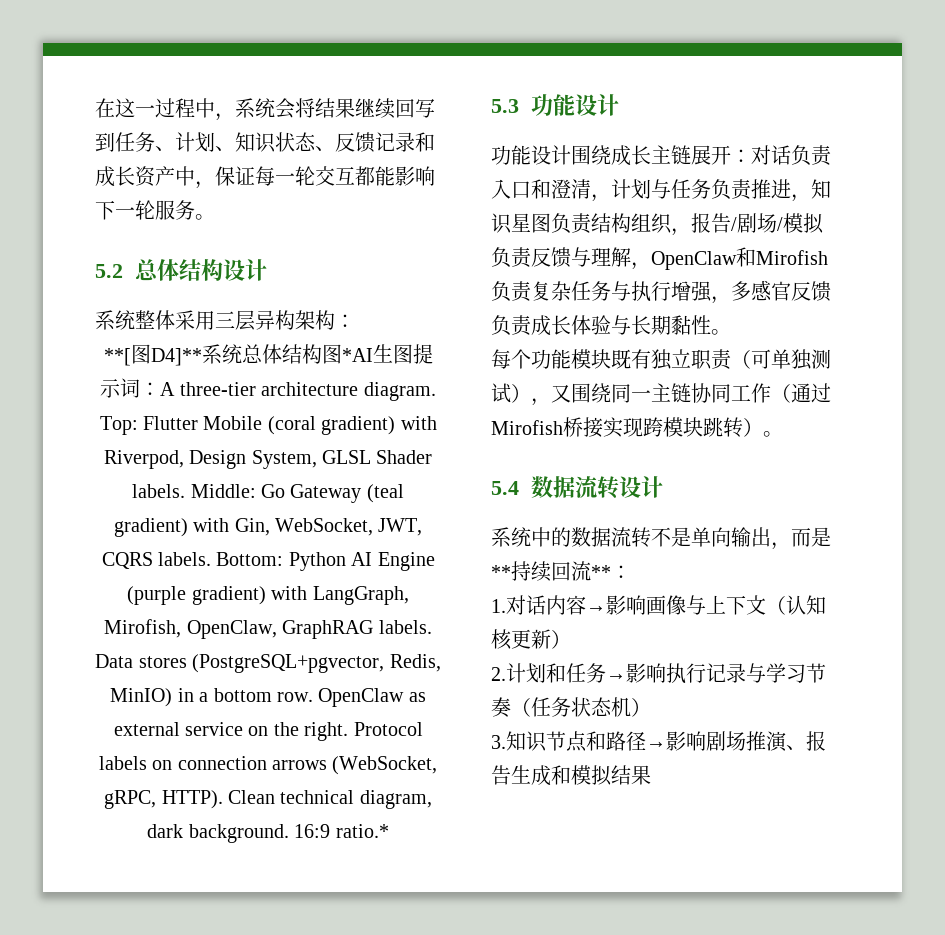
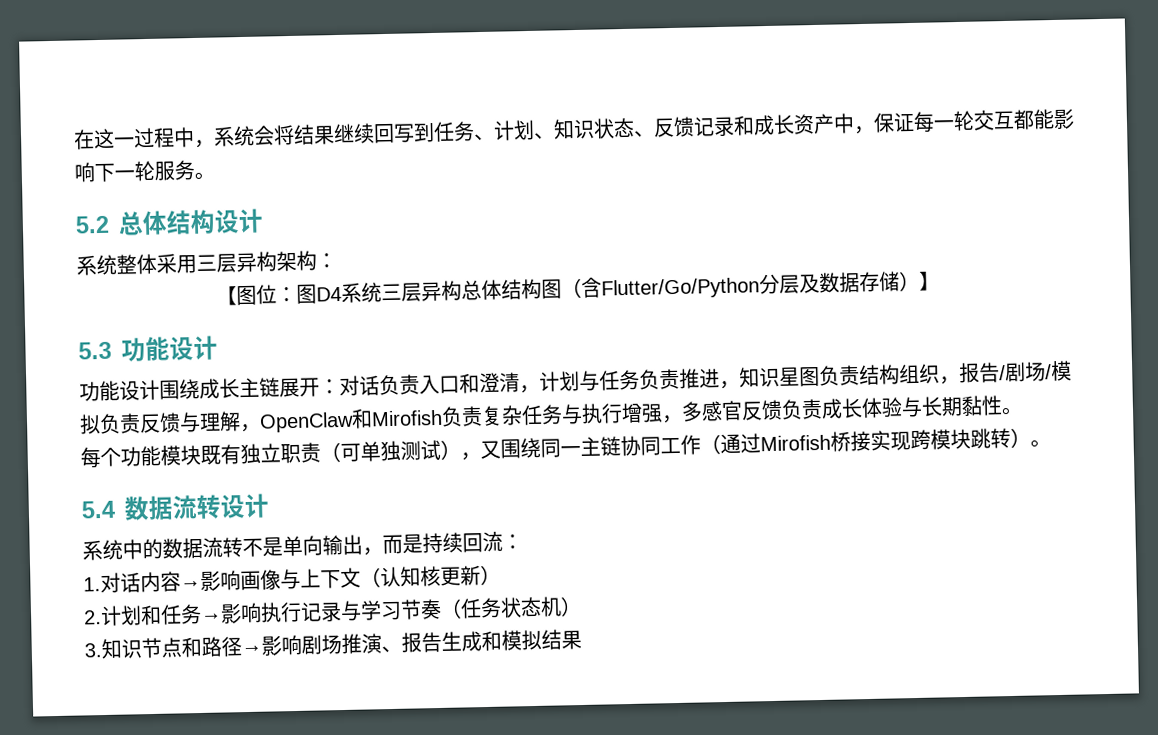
[103,344,433,366] [100,378,436,401] [99,416,437,435] [103,450,433,469] [132,484,404,503] [113,518,423,537] [101,552,435,571] [127,586,409,605] [104,619,432,639] [95,654,441,673] [110,688,426,707] [113,722,423,741] [98,756,438,775] [104,790,432,809] [147,824,389,843] **[图D4]**系统总体结构图*AI生图提示词：A three-tier architecture diagram. Top: Flutter Mobile (coral gradient) with Riverpod, Design System, GLSL Shader labels. Middle: Go Gateway (teal gradient) with Gin, WebSocket, JWT, CQRS labels. Bottom: Python AI Engine (purple gradient) with LangGraph, Mirofish, OpenClaw, GraphRAG labels. Data stores (PostgreSQL+pgvector, Redis, MinIO) in a bottom row. OpenClaw as external service on the right. Protocol labels on connection arrows (WebSocket, gRPC, HTTP). Clean technical diagram, dark background. 16:9 ratio.* -> [215,270,940,306] 【图位：图D4系统三层异构总体结构图（含Flutter/Go/Python分层及数据存储）】
[491,565,511,579] ** -> (423, 544) none
[591,565,611,579] ** -> (503, 542) none

